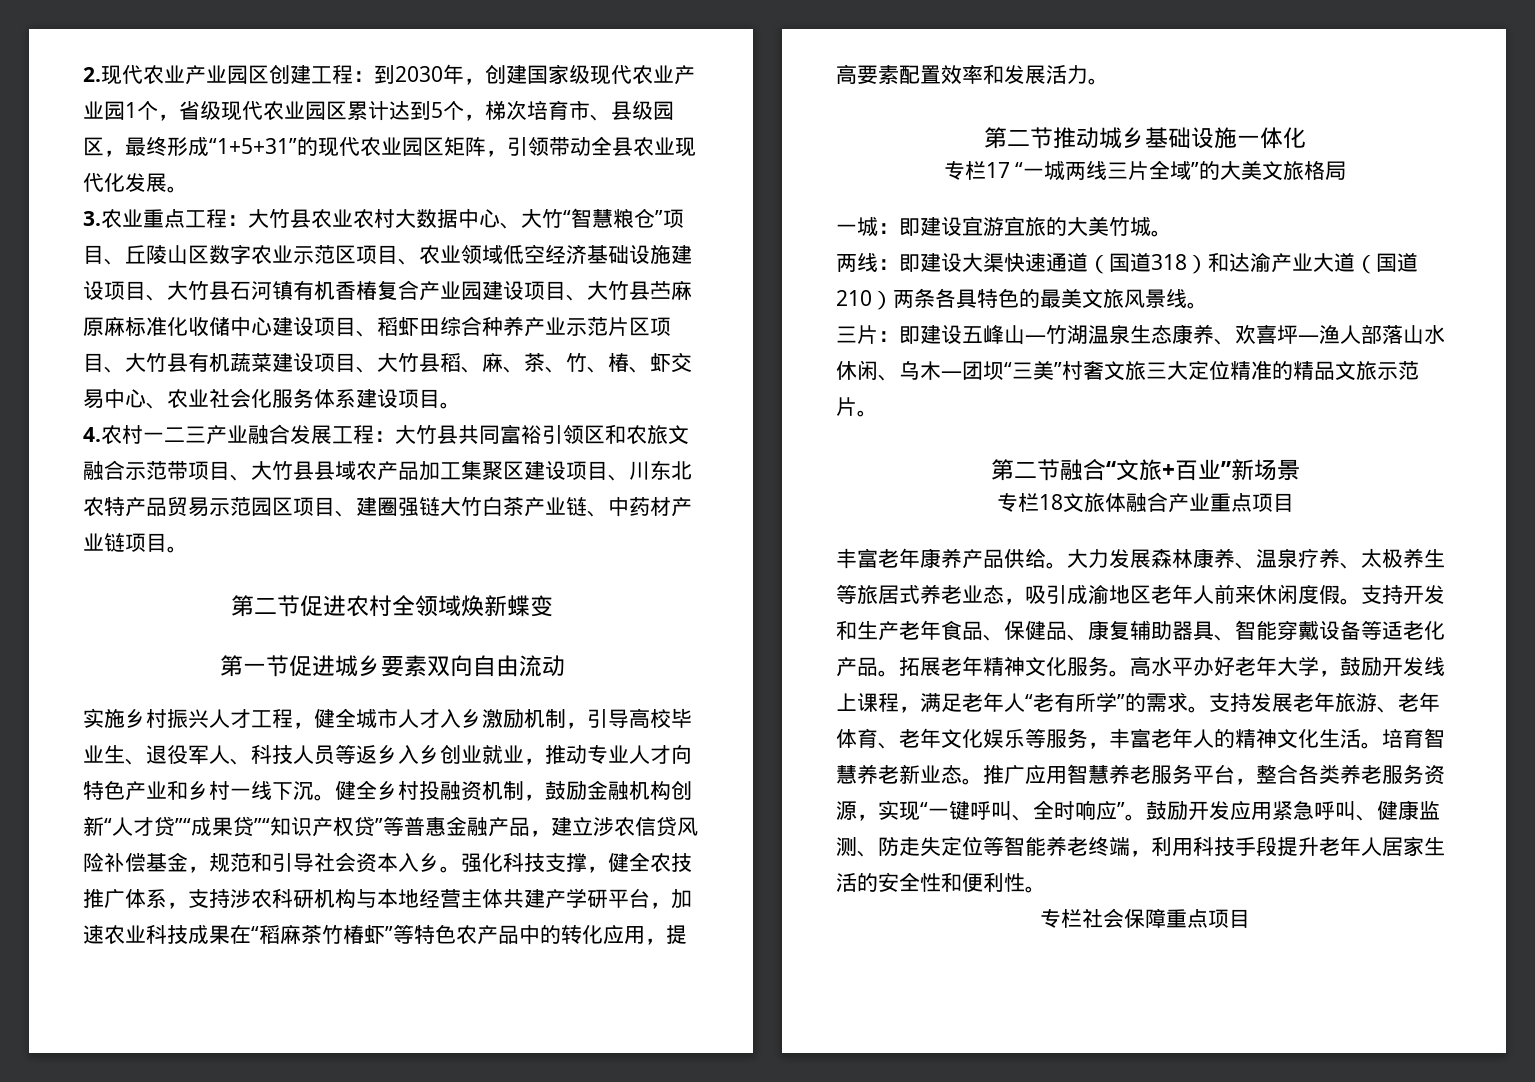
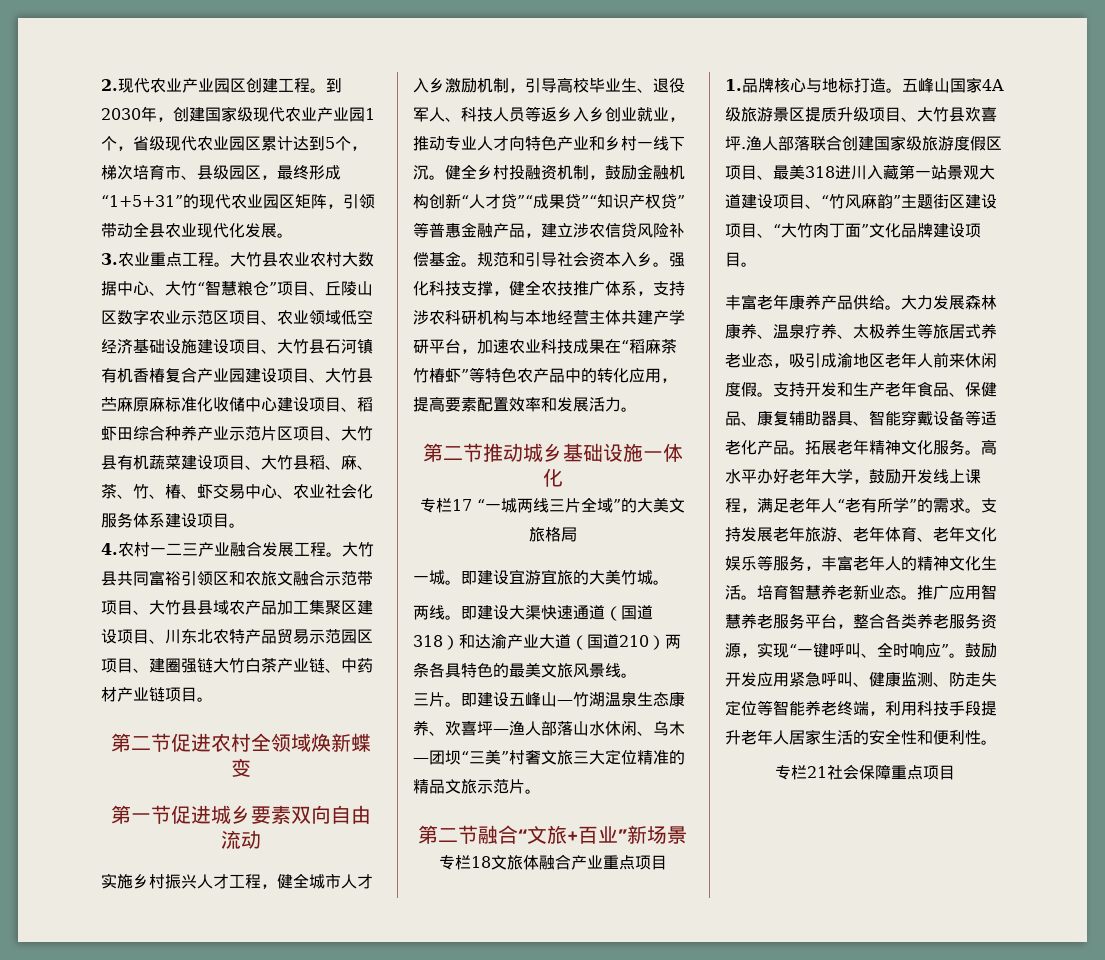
[353,71,374,82] ： -> [310,88,326,93] 。
[227,215,248,226] ： -> [214,262,230,267] 。
[374,431,395,442] ： -> [326,552,342,557] 。
[188,866,209,873] ， -> [461,262,477,267] 。
[878,223,899,234] ： -> [445,580,461,585] 。
[878,259,899,270] ： -> [445,615,461,620] 。
[878,331,899,342] ： -> [445,702,461,707] 。
(1294, 502) none -> [725,77,1004,93] [725,106,997,122] [725,135,1002,151] [725,164,995,180] [725,193,997,209] [725,222,981,238] [725,252,757,267] // 1.品牌核心与地标打造。五峰山国家4A级旅游景区提质升级项目、大竹县欢喜坪.渔人部落联合创建国家级旅游度假区项目、最美318进川入藏第一站景观大道建设项目、“竹风麻韵”主题街区建设项目、“大竹肉丁面”文化品牌建设项目。
(1082, 918) none -> [806,766,827,778] 21

